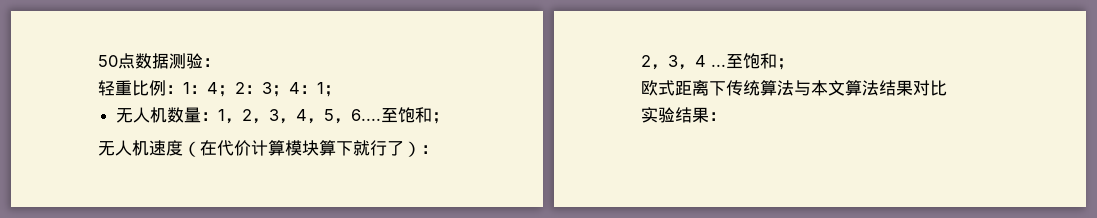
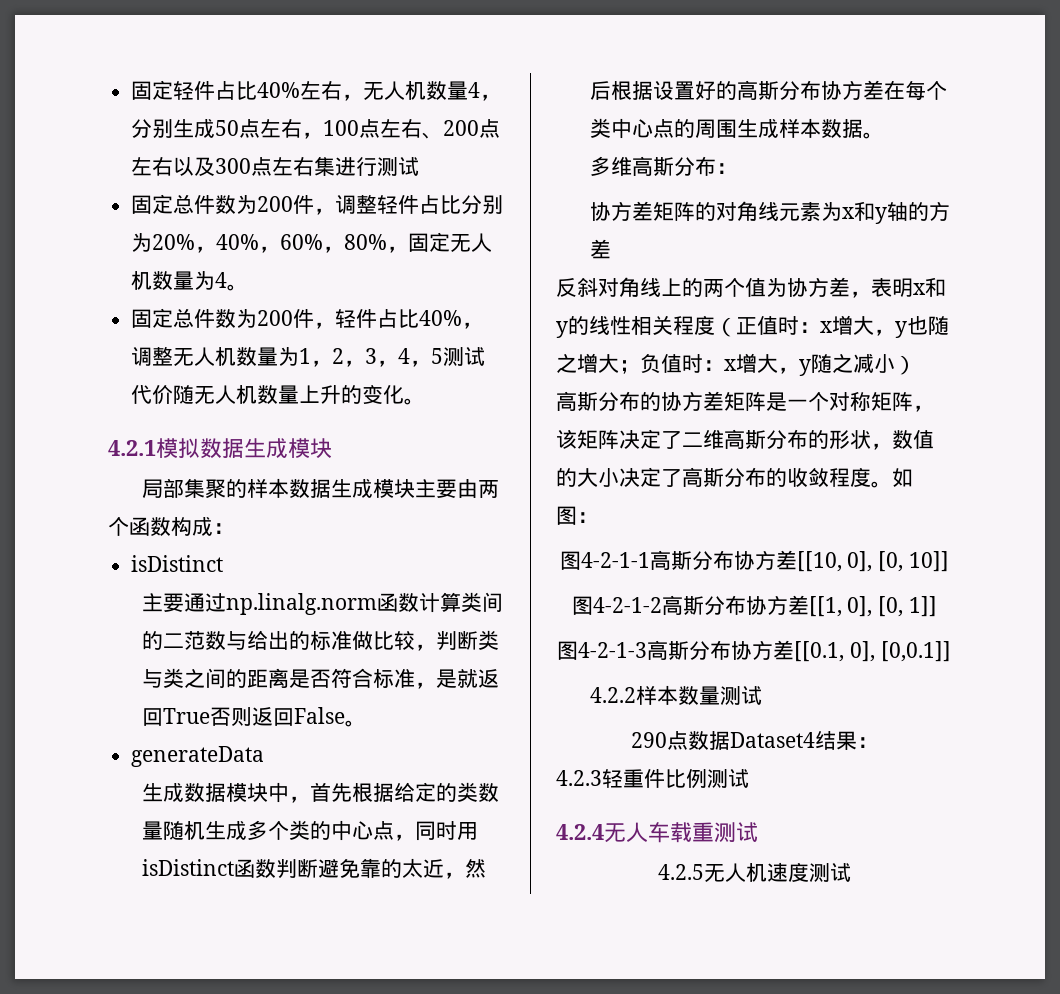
[98,53,220,69] [98,80,341,97] [116,107,219,123] 50点数据测验： // 轻重比例：1：4；2：3；4：1； // 无人机数量： -> [131,80,502,101] [131,119,501,139] [131,156,420,176] [131,194,504,215] [131,232,493,253] [131,271,249,291] [131,308,484,329] [131,346,300,366] 固定轻件占比40%左右，无人机数量4，分别生成50点左右，100点左右、200点左右以及300点左右集进行测试 // 固定总件数为200件，调整轻件占比分别为20%，40%，60%，80%，固定无人机数量为4。 // 固定总件数为200件，轻件占比40%，调整无人机数量为
[334,107,450,124] [98,140,438,157] [641,53,794,70] [641,80,947,96] [641,107,726,123] ，6....至饱和； // 无人机速度（在代价计算模块算下就行了）：2，3，4 ...至饱和； // 欧式距离下传统算法与本文算法结果对比 // 实验结果： -> [443,347,486,366] [131,385,426,405] [108,438,332,459] [141,478,499,499] [108,517,234,536] [131,555,224,572] [142,592,504,615] [142,630,500,651] [142,668,500,689] [142,707,367,727] [131,746,265,767] [142,782,500,803] [142,820,479,841] [142,858,487,879] [590,80,948,101] [590,118,885,139] [590,156,738,176] [590,201,951,224] [590,239,612,259] [556,277,946,298] [556,315,949,338] [556,353,916,376] [556,391,934,412] [556,429,934,450] [556,467,913,488] [556,506,598,525] [559,550,949,572] [571,595,937,617] [557,640,951,662] [590,685,763,705] [630,731,878,750] [556,769,749,789] [556,822,758,843] [657,862,851,882] 测试代价随无人机数量上升的变化。 // 4.2.1模拟数据生成模块 // 局部集聚的样本数据生成模块主要由两个函数构成： // isDistinct // 主要通过np.linalg.norm函数计算类间的二范数与给出的标准做比较，判断类与类之间的距离是否符合标准，是就返回True否则返回False。 // generateData // 生成数据模块中，首先根据给定的类数量随机生成多个类的中心点，同时用isDistinct函数判断避免靠的太近，然后根据设置好的高斯分布协方差在每个类中心点的周围生成样本数据。 // 多维高斯分布： // 协方差矩阵的对角线元素为x和y轴的方差 // 反斜对角线上的两个值为协方差，表明x和y的线性相关程度（正值时：x增大，y也随之增大；负值时：x增大，y随之减小） // 高斯分布的协方差矩阵是一个对称矩阵，该矩阵决定了二维高斯分布的形状，数值的大小决定了高斯分布的收敛程度。如图： // 图4-2-1-1高斯分布协方差[[10, 0], [0, 10]] // 图4-2-1-2高斯分布协方差[[1, 0], [0, 1]] // 图4-2-1-3高斯分布协方差[[0.1, 0], [0,0.1]] // 4.2.2样本数量测试 // 290点数据Dataset4结果： // 4.2.3轻重件比例测试 // 4.2.4无人车载重测试 // 4.2.5无人机速度测试

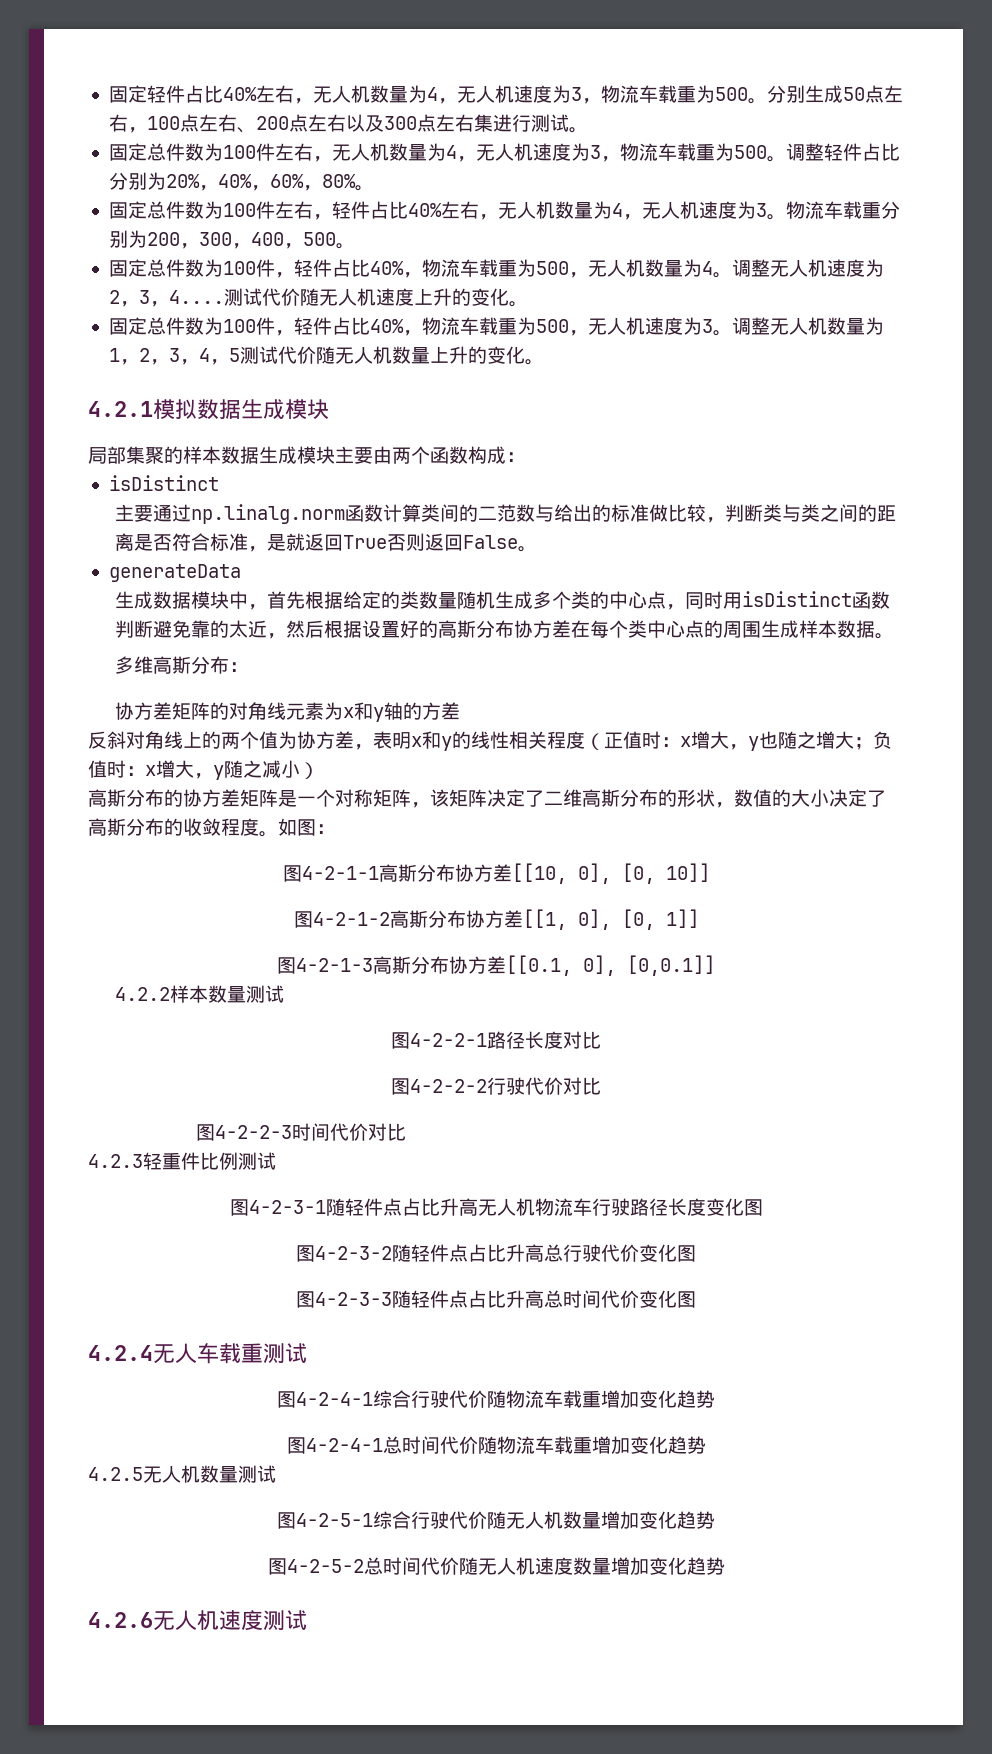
[468,82,502,101] 4， -> [407,85,767,104] 为4，无人机速度为3，物流车载重为500。
[131,194,336,215] // 固定总件数为200件， -> [568,127,588,133] [108,143,786,162] 。 // 固定总件数为100件左右，无人机数量为4，无人机速度为3，物流车载重为500。
[387,232,451,253] ，固定 -> [354,185,374,191] [108,201,900,220] [108,230,355,249] [108,259,588,278] 。 // 固定总件数为100件左右，轻件占比40%左右，无人机数量为4，无人机速度为3。物流车载重分别为200，300，400，500。 // 固定总件数为100件，轻件占比40%，物流车载重为500，
[131,308,484,329] // 固定总件数为200件，轻件占比40%， -> [731,259,884,277] [108,288,528,307] [108,317,732,336] 调整无人机速度为2，3，4....测试代价随无人机速度上升的变化。 // 固定总件数为100件，轻件占比40%，物流车载重为500，无人机速度为3。
[630,731,878,750] 290点数据Dataset4结果： -> [391,1031,601,1049] [391,1077,601,1095] [196,1123,407,1141] 图4-2-2-1路径长度对比 // 图4-2-2-2行驶代价对比 // 图4-2-2-3时间代价对比
(749, 778) none -> [229,1198,763,1216] [296,1244,696,1262] [296,1290,696,1308] // 图4-2-3-1随轻件点占比升高无人机物流车行驶路径长度变化图 // 图4-2-3-2随轻件点占比升高总行驶代价变化图 // 图4-2-3-3随轻件点占比升高总时间代价变化图
[657,864,704,880] 4.2.5 -> [277,1390,715,1408] [286,1436,706,1454] [88,1465,276,1483] [277,1511,715,1529] [267,1557,725,1575] [88,1612,153,1628] 图4-2-4-1综合行驶代价随物流车载重增加变化趋势 // 图4-2-4-1总时间代价随物流车载重增加变化趋势 // 4.2.5无人机数量测试 // 图4-2-5-1综合行驶代价随无人机数量增加变化趋势 // 图4-2-5-2总时间代价随无人机速度数量增加变化趋势 // 4.2.6

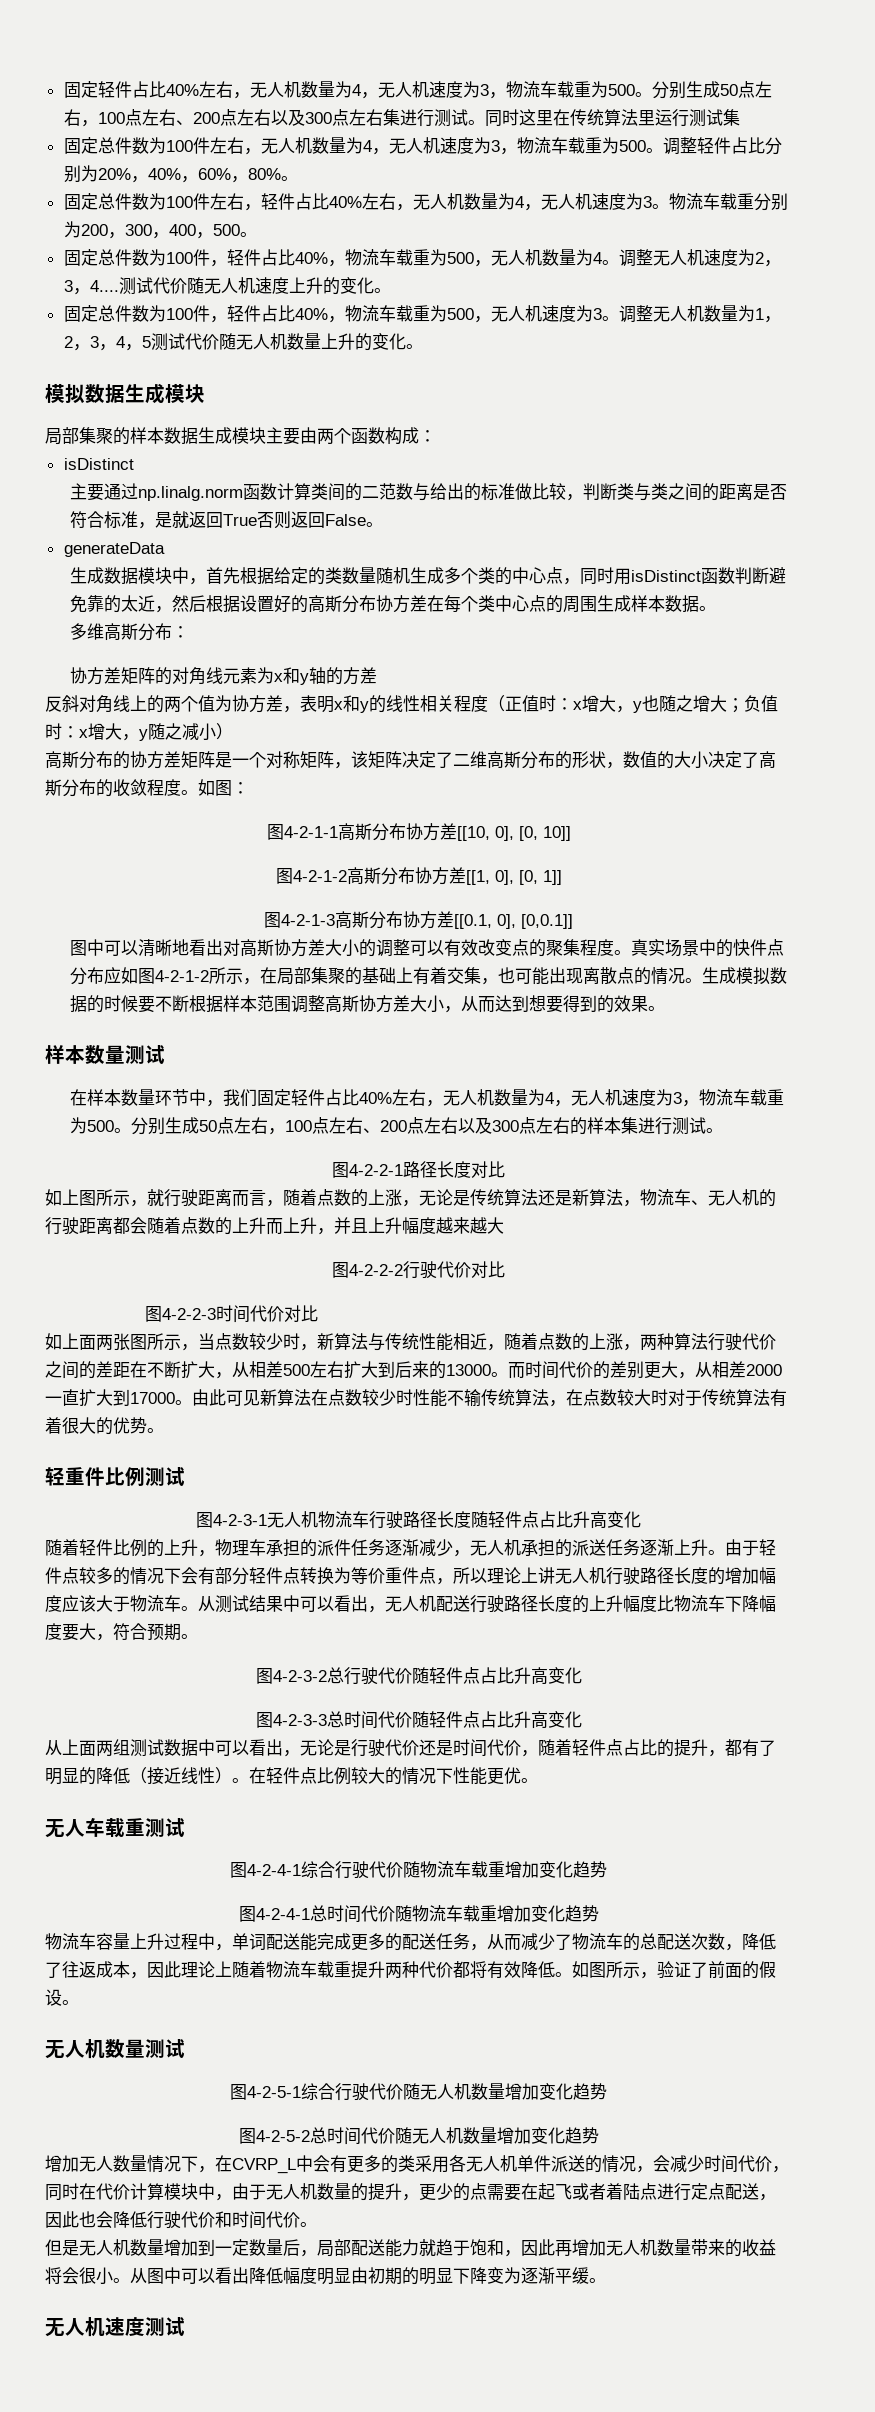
(588, 130) none -> [484,109,740,127] 同时这里在传统算法里运行测试集
[88,401,153,417] 4.2.1 -> (423, 346) none
[115,985,285,1003] 4.2.2样本数量测试 -> [69,939,784,957] [69,967,787,985] [69,995,665,1013] [45,1045,165,1064] [69,1089,784,1107] [69,1117,723,1135] 图中可以清晰地看出对高斯协方差大小的调整可以有效改变点的聚集程度。真实场景中的快件点分布应如图4-2-1-2所示，在局部集聚的基础上有着交集，也可能出现离散点的情况。生成模拟数据的时候要不断根据样本范围调整高斯协方差大小，从而达到想要得到的效果。 // 样本数量测试 // 在样本数量环节中，我们固定轻件占比40%左右，无人机数量为4，无人机速度为3，物流车载重为500。分别生成50点左右，100点左右、200点左右以及300点左右的样本集进行测试。
(601, 1040) none -> [45,1189,776,1207] [45,1217,504,1235] // 如上图所示，就行驶距离而言，随着点数的上涨，无论是传统算法还是新算法，物流车、无人机的行驶距离都会随着点数的上升而上升，并且上升幅度越来越大
[88,1154,143,1168] 4.2.3 -> [45,1333,776,1351] [45,1361,782,1379] [45,1389,787,1407] [45,1417,164,1435] 如上面两张图所示，当点数较少时，新算法与传统性能相近，随着点数的上涨，两种算法行驶代价之间的差距在不断扩大，从相差500左右扩大到后来的13000。而时间代价的差别更大，从相差2000一直扩大到17000。由此可见新算法在点数较少时性能不输传统算法，在点数较大时对于传统算法有着很大的优势。 //
[325,1198,478,1216] 随轻件点占比升高 -> (267, 1520) none
[705,1198,763,1216] [296,1244,696,1262] [296,1290,696,1308] [88,1345,153,1361] 变化图 // 图4-2-3-2随轻件点占比升高总行驶代价变化图 // 图4-2-3-3随轻件点占比升高总时间代价变化图 // 4.2.4 -> [471,1511,641,1529] [45,1539,776,1557] [45,1567,776,1585] [45,1595,776,1613] [45,1623,198,1641] [255,1667,582,1685] [255,1711,582,1729] [45,1739,776,1757] [45,1767,538,1785] 随轻件点占比升高变化 // 随着轻件比例的上升，物理车承担的派件任务逐渐减少，无人机承担的派送任务逐渐上升。由于轻件点较多的情况下会有部分轻件点转换为等价重件点，所以理论上讲无人机行驶路径长度的增加幅度应该大于物流车。从测试结果中可以看出，无人机配送行驶路径长度的上升幅度比物流车下降幅度要大，符合预期。 // 图4-2-3-2总行驶代价随轻件点占比升高变化 // 图4-2-3-3总时间代价随轻件点占比升高变化 // 从上面两组测试数据中可以看出，无论是行驶代价还是时间代价，随着轻件点占比的提升，都有了明显的降低（接近线性）。在轻件点比例较大的情况下性能更优。 //
[88,1467,143,1481] 4.2.5 -> [45,1933,776,1951] [45,1961,776,1979] [45,1989,79,2006] 物流车容量上升过程中，单词配送能完成更多的配送任务，从而减少了物流车的总配送次数，降低了往返成本，因此理论上随着物流车载重提升两种代价都将有效降低。如图所示，验证了前面的假设。 //
[534,1557,725,1575] [88,1612,153,1628] 速度数量增加变化趋势 // 4.2.6 -> [462,2127,599,2144] [45,2155,789,2174] [45,2183,776,2201] [45,2211,317,2229] [45,2239,776,2257] [45,2267,606,2285] 数量增加变化趋势 // 增加无人数量情况下，在CVRP_L中会有更多的类采用各无人机单件派送的情况，会减少时间代价，同时在代价计算模块中，由于无人机数量的提升，更少的点需要在起飞或者着陆点进行定点配送，因此也会降低行驶代价和时间代价。 // 但是无人机数量增加到一定数量后，局部配送能力就趋于饱和，因此再增加无人机数量带来的收益将会很小。从图中可以看出降低幅度明显由初期的明显下降变为逐渐平缓。 //

